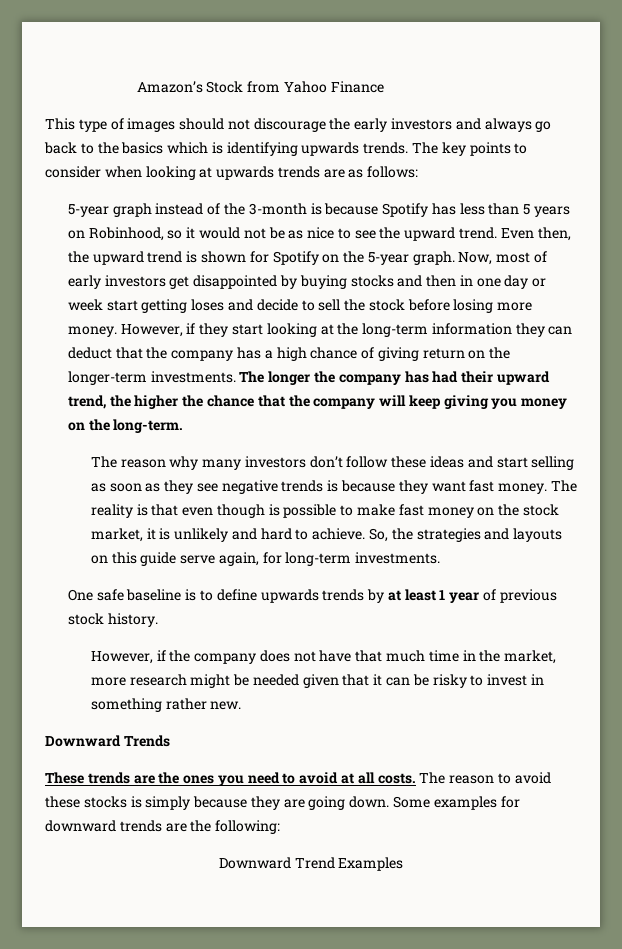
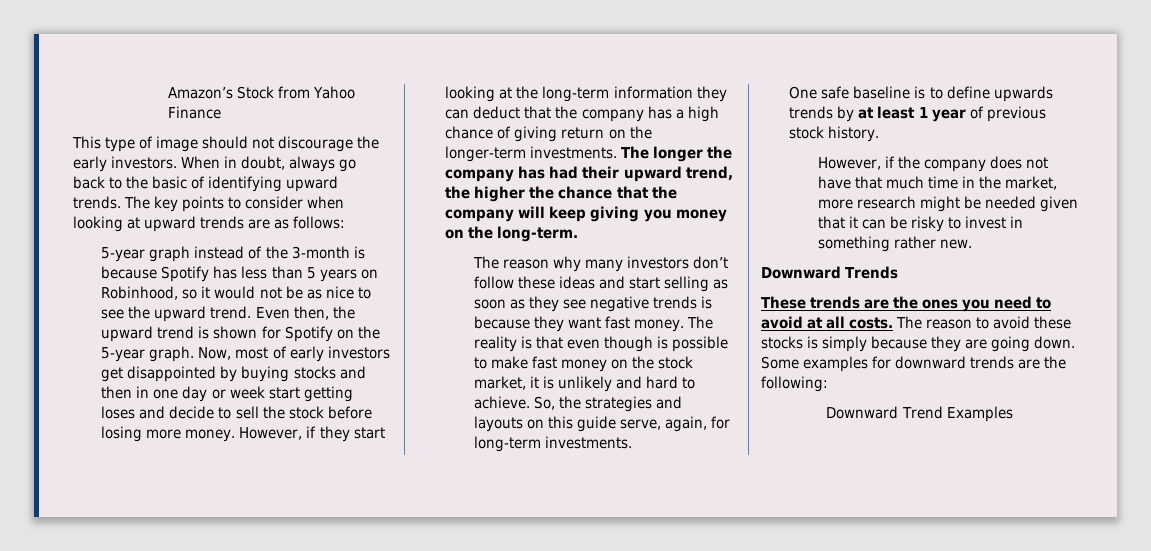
[127,118,176,132] images -> [156,136,199,152] image
[391,118,481,130] investors and -> [111,156,286,170] investors. When in doubt,
[121,142,360,156] basics which is identifying upwards -> [152,176,339,192] basic of identifying upward
[216,166,275,180] upwards -> [144,216,197,232] upward
[180,555,216,564] serve -> [619,419,661,430] serve,

